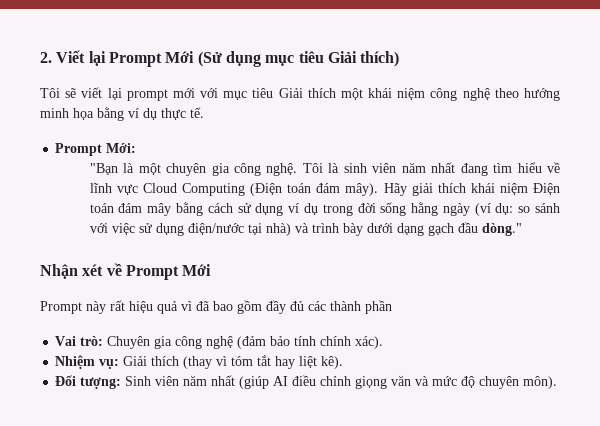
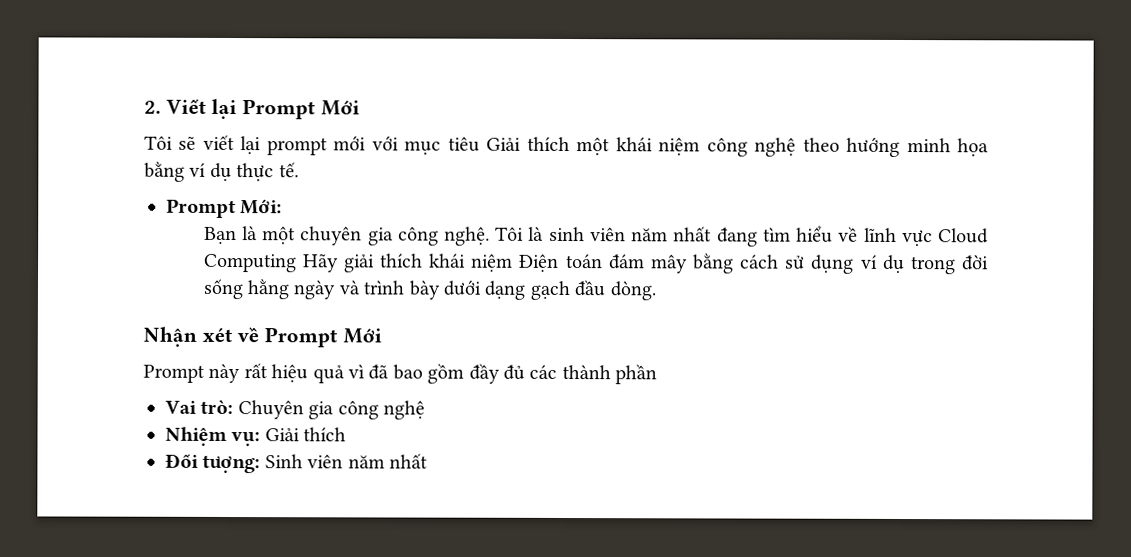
[197,51,400,67] (Sử dụng mục tiêu Giải thích) -> (360, 108) none
[89,163,118,175] "Bạn -> [203,226,237,245] Bạn
[250,183,379,196] (Điện toán đám mây). -> (297, 263) none
[474,203,561,216] [89,223,291,236] (ví dụ: so sánh với việc sử dụng điện/nước tại nhà) -> (336, 290) none
[481,223,522,236] dòng." -> [609,281,656,301] dòng.
[237,336,384,349] (đảm bảo tính chính xác). -> (425, 410) none
[183,355,344,369] (thay vì tóm tắt hay liệt kê). -> (347, 434) none
[239,375,558,389] (giúp AI điều chỉnh giọng văn và mức độ chuyên môn). -> (428, 461) none

